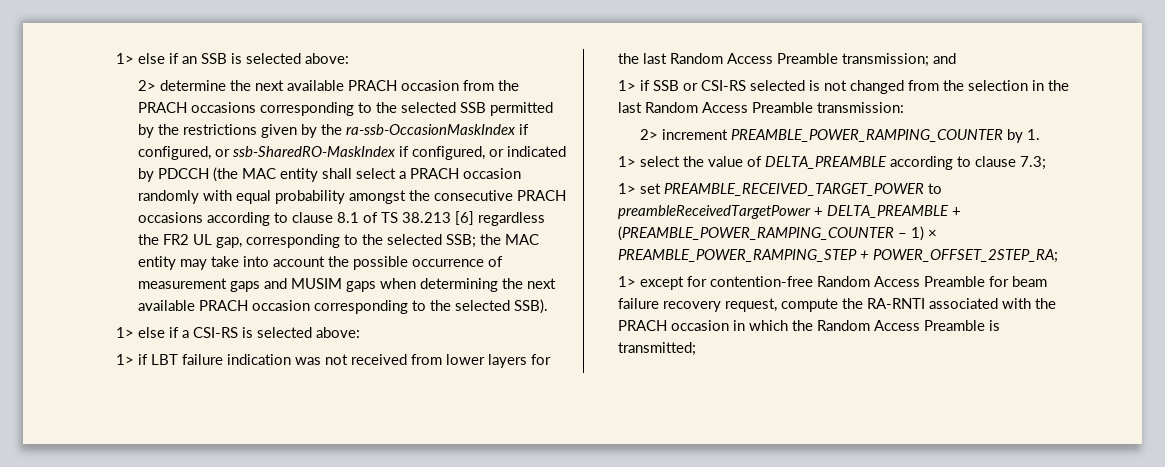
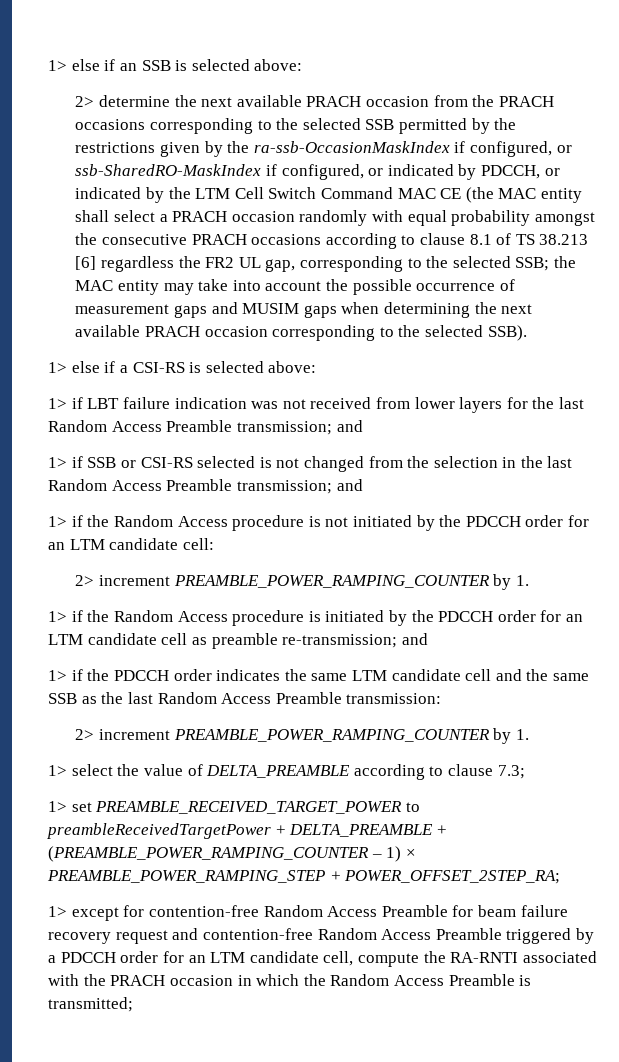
[158,168,210,179] PDCCH -> [480,165,560,179] [75,187,462,203] PDCCH, or indicated by the LTM Cell Switch Command MAC CE
(813, 107) none -> [236,479,363,494] [48,515,589,531] [48,538,214,550] [75,574,529,590] [48,610,583,626] [48,633,428,649] [48,669,589,681] [48,692,342,704] transmission; and // 1> if the Random Access procedure is not initiated by the PDCCH order for an LTM candidate cell: // 2> increment PREAMBLE_POWER_RAMPING_COUNTER by 1. // 1> if the Random Access procedure is initiated by the PDCCH order for an LTM candidate cell as preamble re-transmission; and // 1> if the PDCCH order indicates the same LTM candidate cell and the same SSB as the last Random Access Preamble
[724,298,777,312] request, -> [115,928,594,944] [48,951,354,966] request and contention-free Random Access Preamble triggered by a PDCCH order for an LTM candidate cell,

